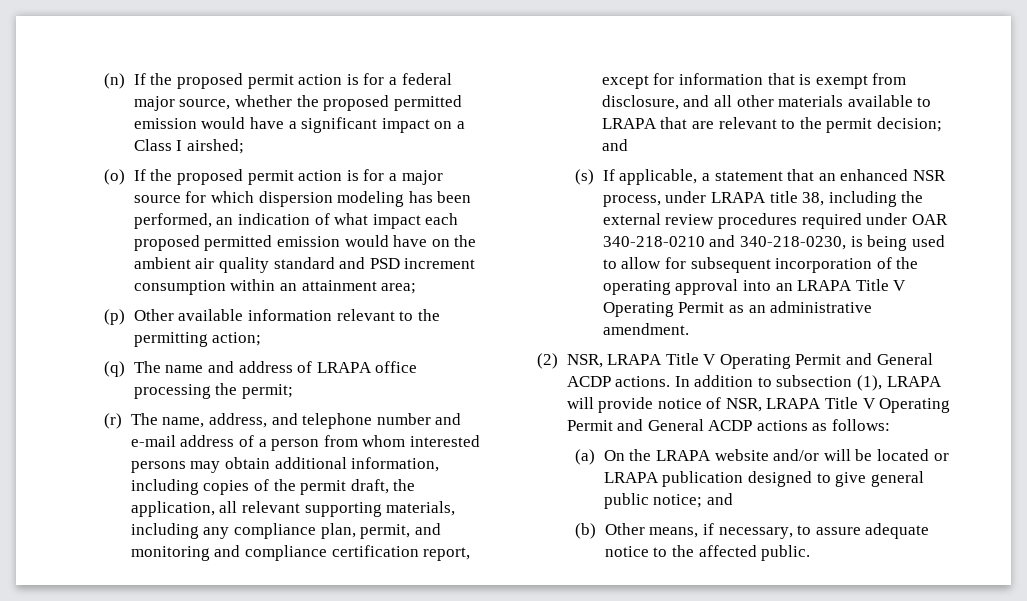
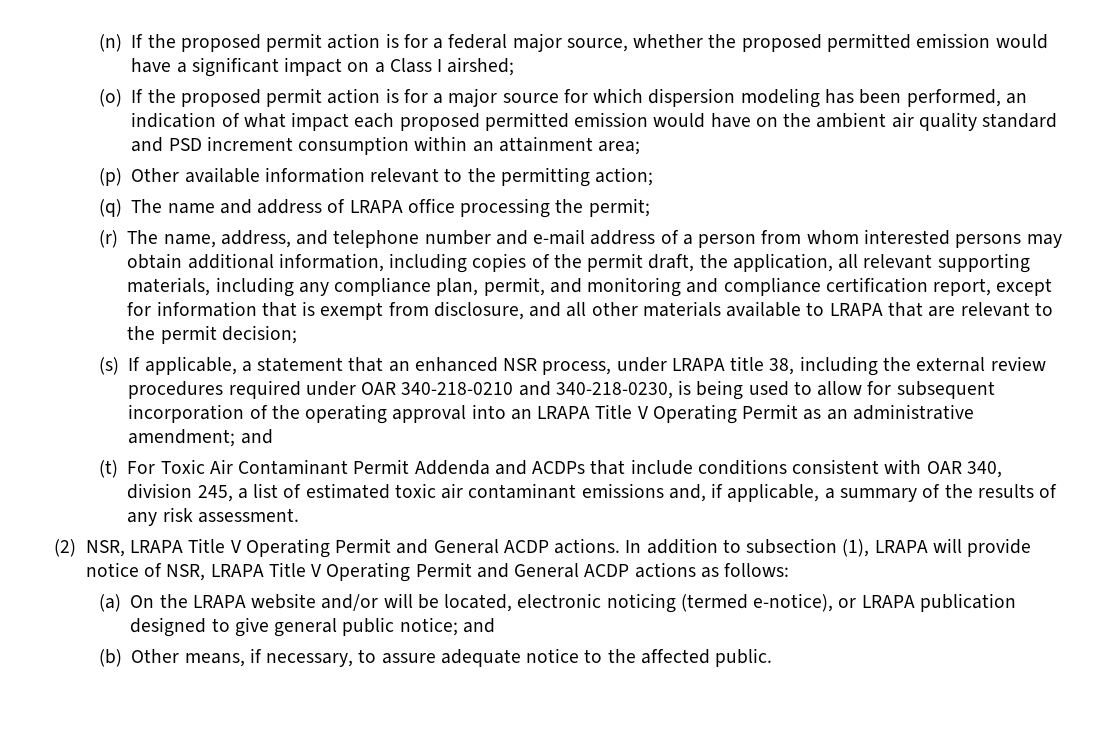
[601,139,628,151] and -> (297, 334) none
[602,323,689,335] amendment. -> [128,429,273,447] [98,459,1002,478] [127,483,1058,502] [127,507,299,526] amendment; and // (t) For Toxic Air Contaminant Permit Addenda and ACDPs that include conditions consistent with OAR 340, division 245, a list of estimated toxic air contaminant emissions and, if applicable, a summary of the results of any risk assessment.
[876,449,929,461] located -> [444,593,834,613] located, electronic noticing (termed e-notice),

